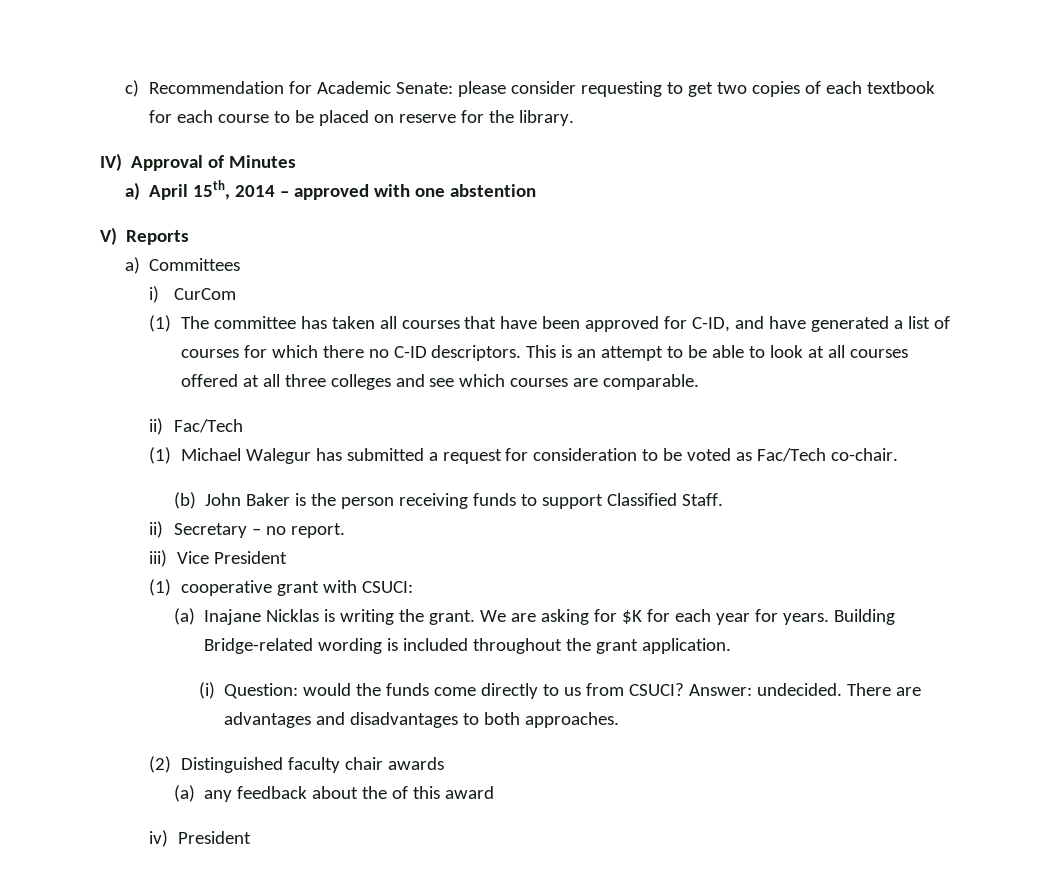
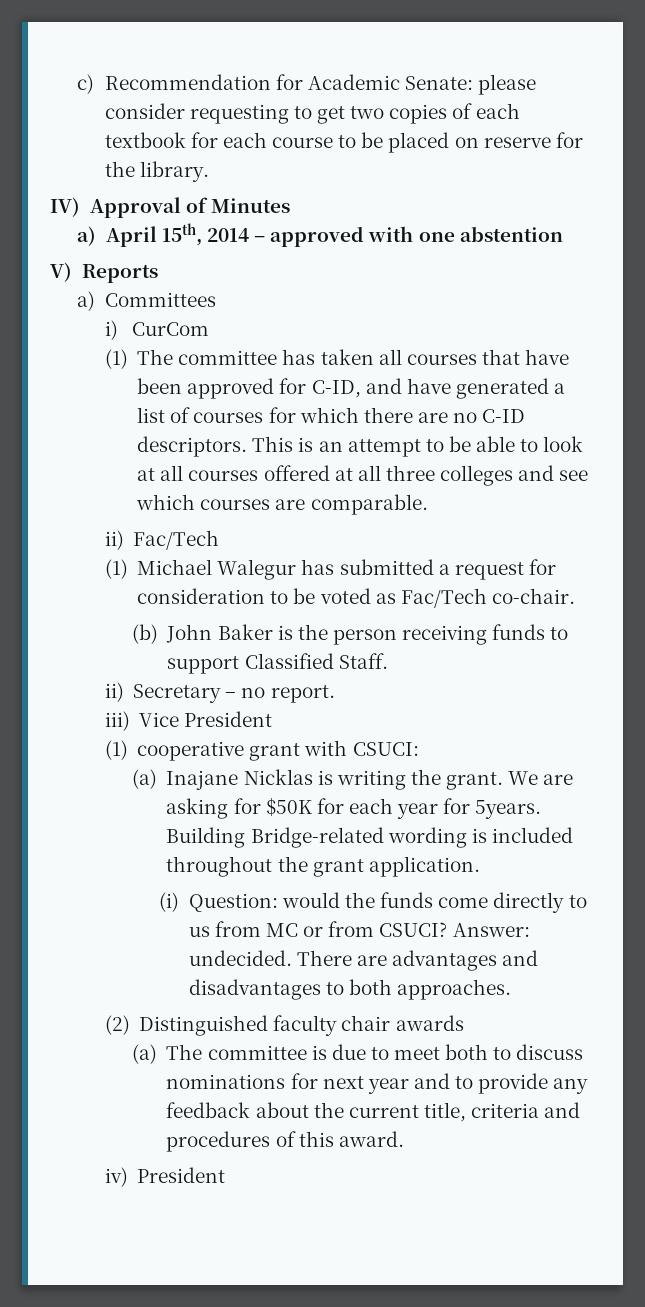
(364, 351) none -> [417,412,448,423] are
[622,610,643,624] $K -> [265,798,312,817] $50K
[783,613,830,625] years. -> [475,800,542,819] 5years.
(624, 689) none -> [265,921,375,937] MC or from
[204,786,388,802] any feedback about the -> [166,1044,584,1060] [166,1073,589,1094] [166,1102,581,1122] [166,1131,271,1152] The committee is due to meet both to discuss nominations for next year and to provide any feedback about the current title, criteria and procedures
[445,786,495,799] award -> [338,1131,404,1147] award.

